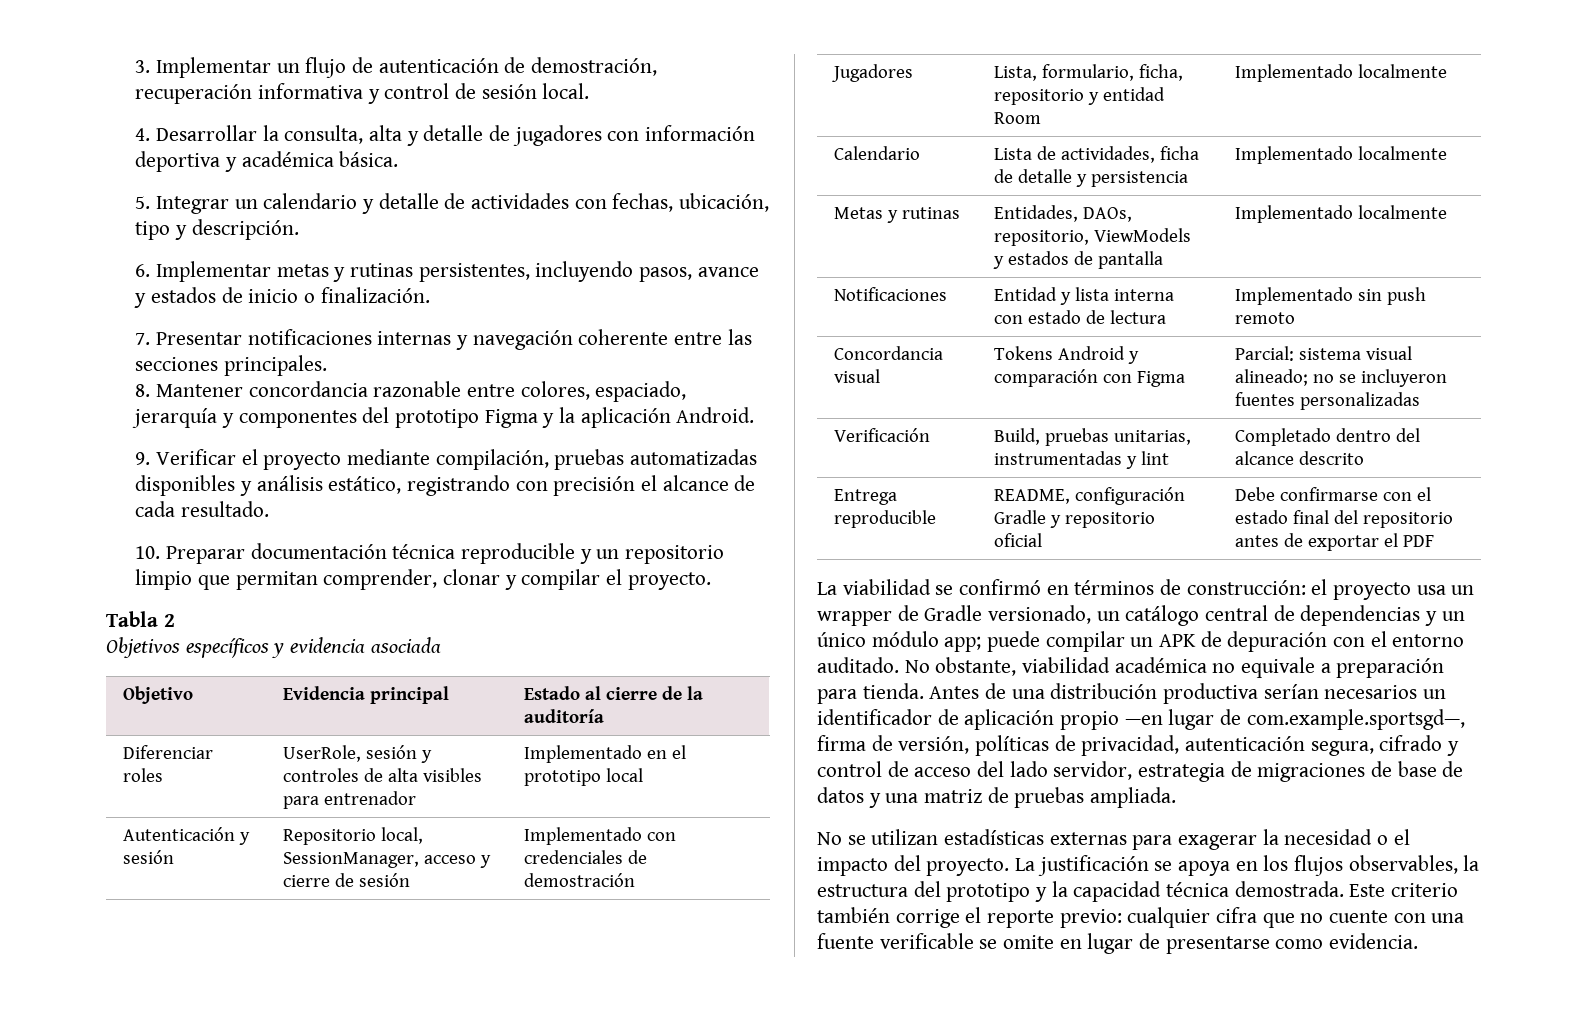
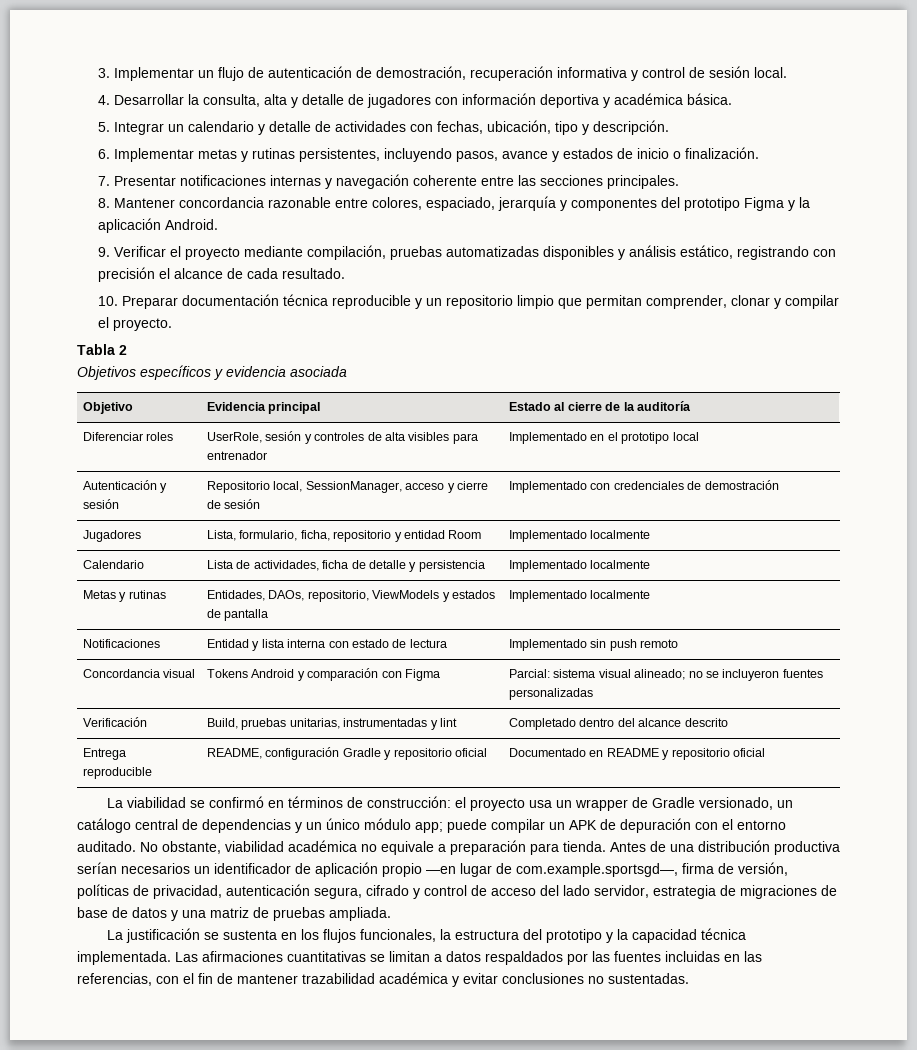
[1234,487,1432,501] [1234,510,1454,528] [1234,533,1435,551] Debe confirmarse con el estado final del repositorio antes de exportar el PDF -> [509,748,765,760] Documentado en README y repositorio oficial
[817,829,1410,850] [817,855,1010,876] No se utilizan estadísticas externas para exagerar la necesidad o el impacto del proyecto. -> (391, 914) none
[1178,861,1231,876] apoya -> [223,930,278,940] sustenta
[1348,855,1458,874] observables, -> [360,929,437,942] funcionales,
[1234,881,1459,897] [817,907,1465,928] [817,933,1419,954] demostrada. Este criterio también corrige el reporte previo: cualquier cifra que no cuente con una fuente verificable se omite en lugar de presentarse como evidencia. -> [77,951,762,965] [77,972,689,987] implementada. Las afirmaciones cuantitativas se limitan a datos respaldados por las fuentes incluidas en las referencias, con el fin de mantener trazabilidad académica y evitar conclusiones no sustentadas.

